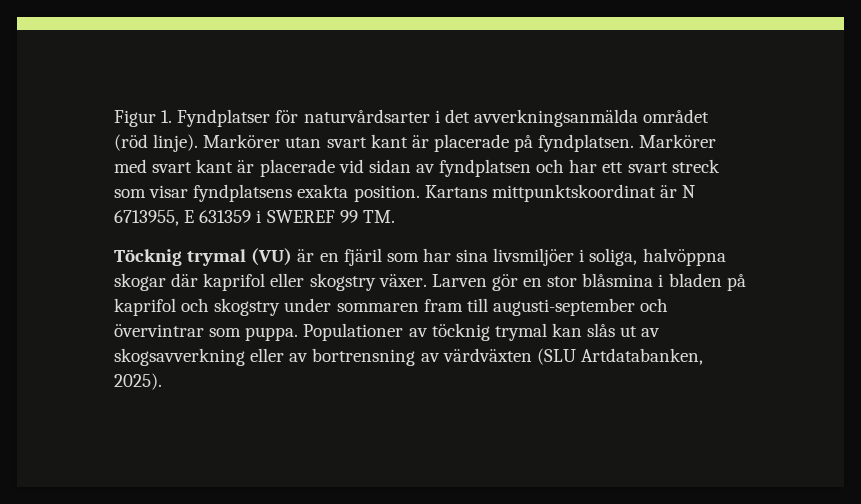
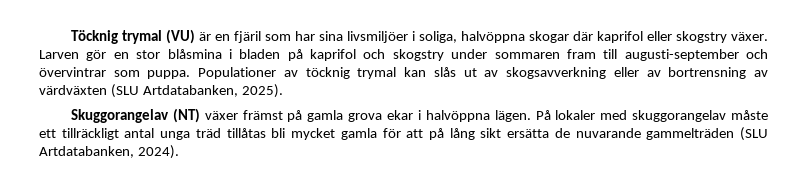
[114,109,710,127] [114,134,717,152] [114,159,720,177] [114,184,696,202] [114,210,395,226] Figur 1. Fyndplatser för naturvårdsarter i det avverkningsanmälda området (röd linje). Markörer utan svart kant är placerade på fyndplatsen. Markörer med svart kant är placerade vid sidan av fyndplatsen och har ett svart streck som visar fyndplatsens exakta position. Kartans mittpunktskoordinat är N 6713955, E 631359 i SWEREF 99 TM. // -> (70, 37) none
(162, 381) none -> [70,108,768,123] [39,127,768,141] [39,145,179,159] // Skuggorangelav (NT) växer främst på gamla grova ekar i halvöppna lägen. På lokaler med skuggorangelav måste ett tillräckligt antal unga träd tillåtas bli mycket gamla för att på lång sikt ersätta de nuvarande gammelträden (SLU Artdatabanken, 2024).

